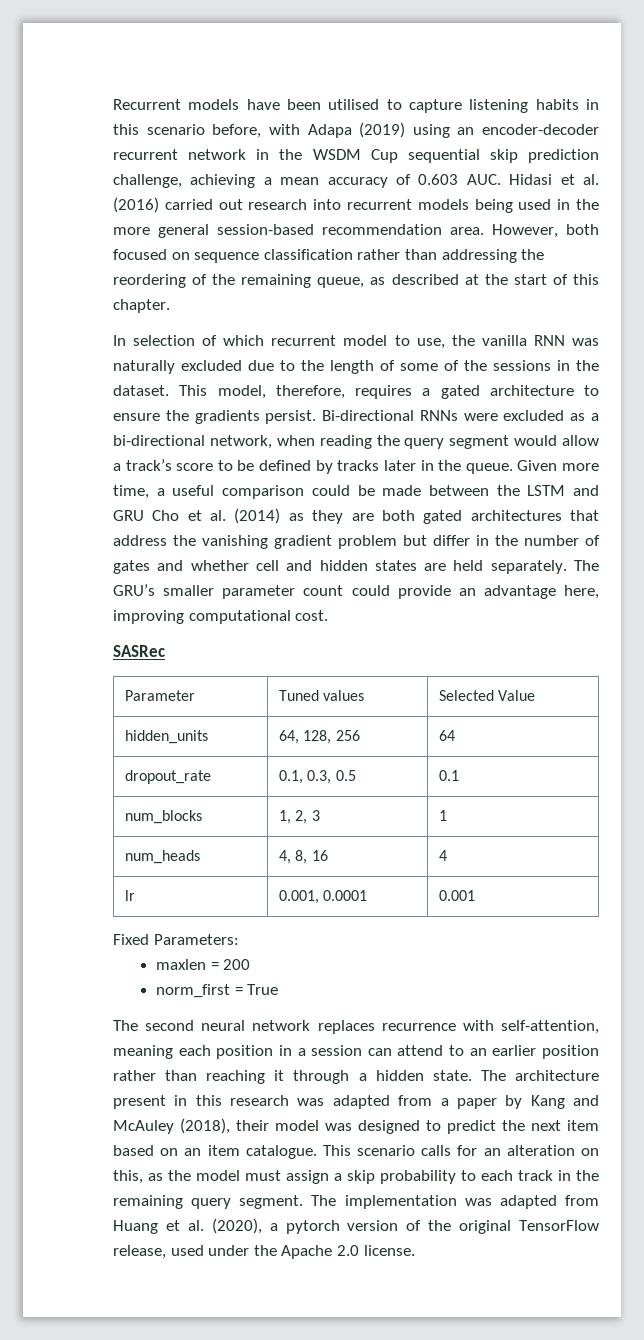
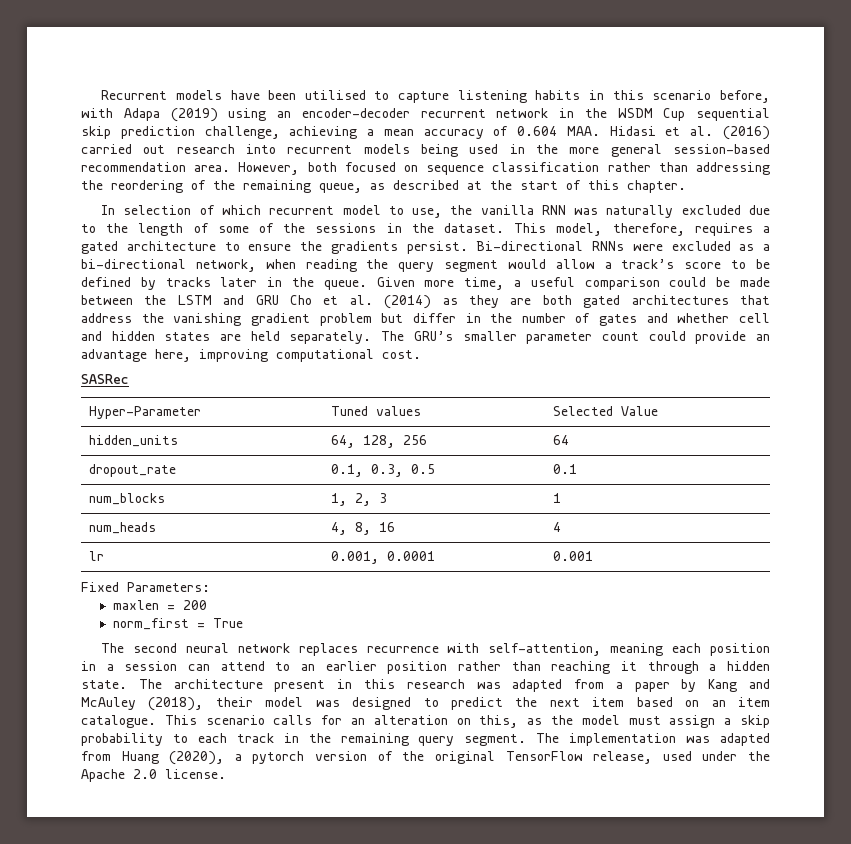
[418,174,501,185] 0.603 AUC. -> [517,126,600,136] 0.604 MAA.
[125,690,196,701] Parameter -> [88,406,201,419] Hyper-Parameter
[165,1220,204,1231] et al. -> (159, 757) none

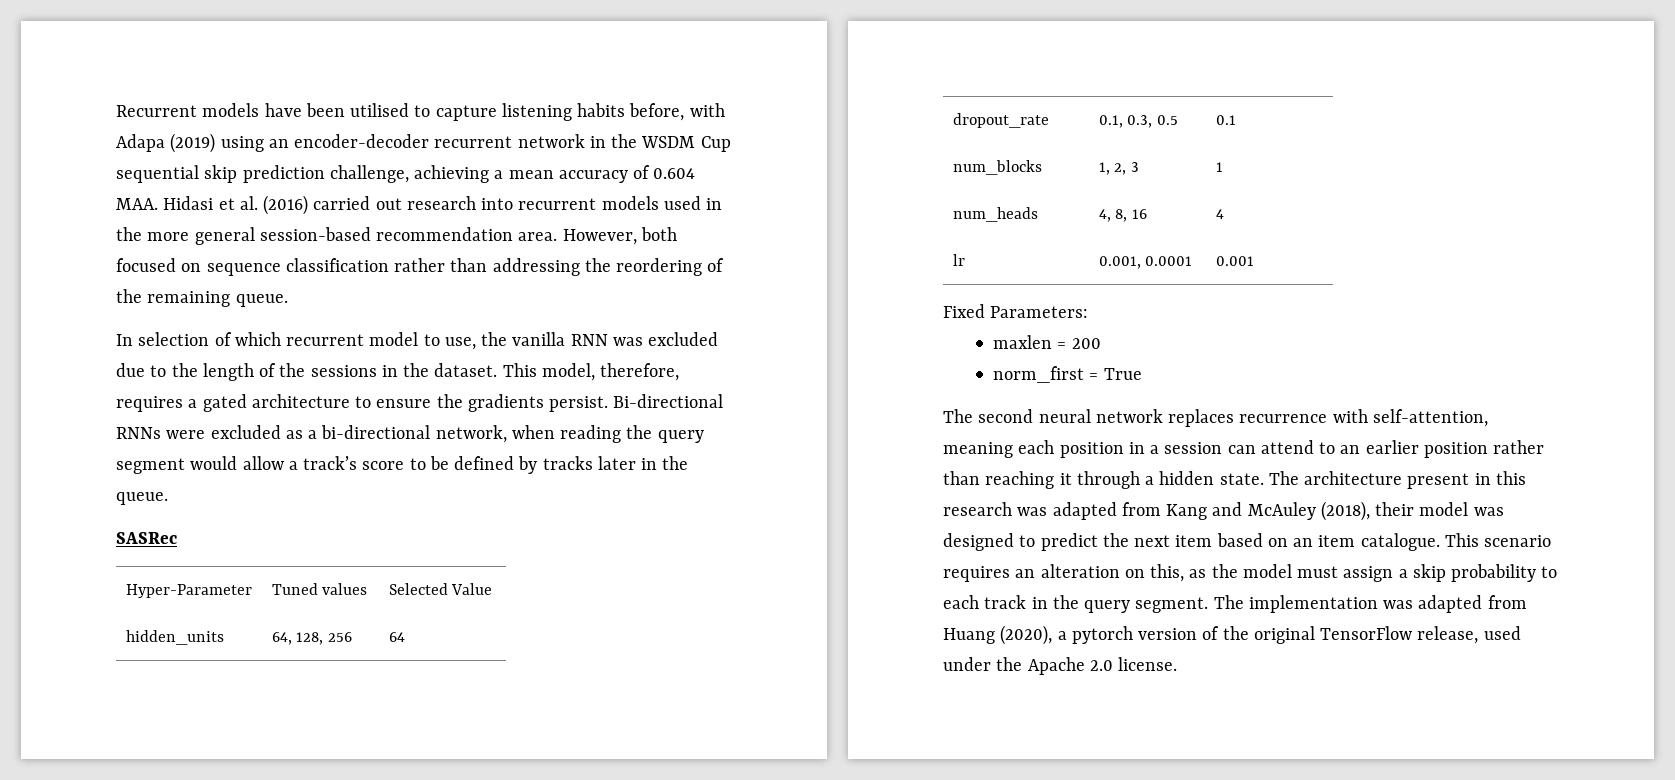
[589,90,712,100] in this scenario -> (626, 110) none
[421,144,458,157] being -> (659, 203) none
[319,180,686,193] queue, as described at the start of this chapter. -> [235,294,288,307] queue.
[606,205,674,218] naturally -> (643, 341) none
[217,223,274,233] some of -> (277, 370) none
[376,277,770,290] [81,295,770,309] [81,313,770,326] [81,331,771,344] [81,349,421,362] Given more time, a useful comparison could be made between the LSTM and GRU Cho et al. (2014) as they are both gated architectures that address the vanishing gradient problem but differ in the number of gates and whether cell and hidden states are held separately. The GRU’s smaller parameter count could provide an advantage here, improving computational cost. -> (168, 498) none
[615,679,697,692] a paper by -> (1161, 509) none
[273,715,343,725] calls for -> [943,566,1010,582] requires
[340,733,409,746] remaining -> (1079, 602) none

